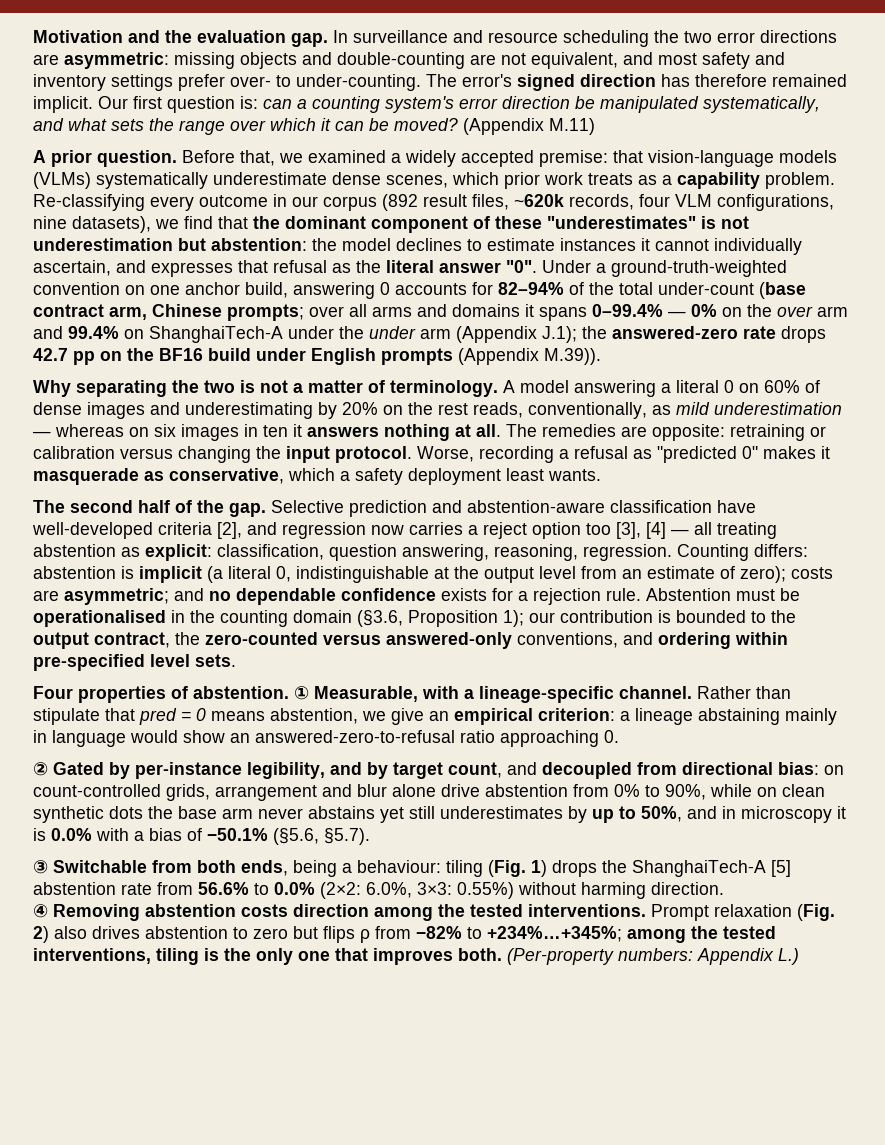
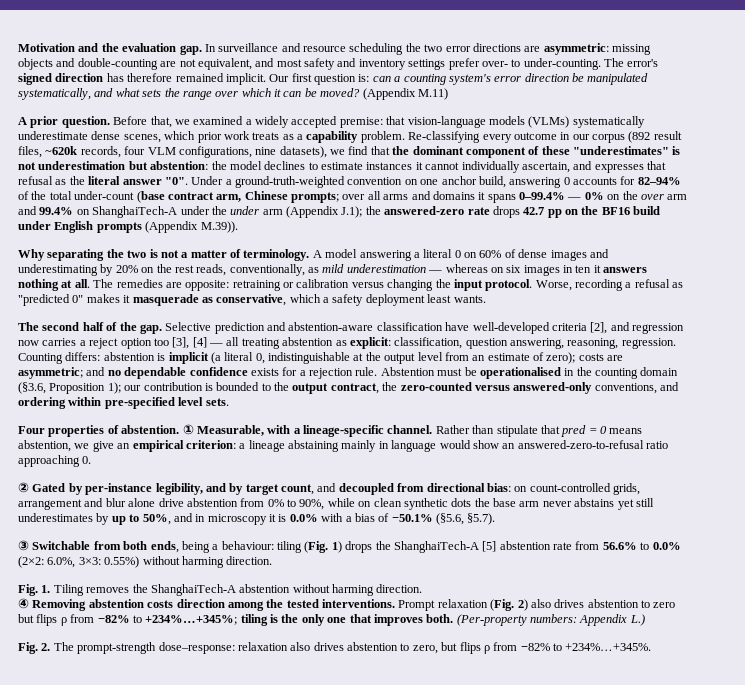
(724, 888) none -> [18,584,423,596] // Fig. 1. Tiling removes the ShanghaiTech-A abstention without harming direction.
[627,926,776,943] [33,948,151,964] among the tested interventions, -> (238, 620) none
(799, 956) none -> [18,642,652,654] // Fig. 2. The prompt-strength dose–response: relaxation also drives abstention to zero, but flips ρ from −82% to +234%…+345%.

